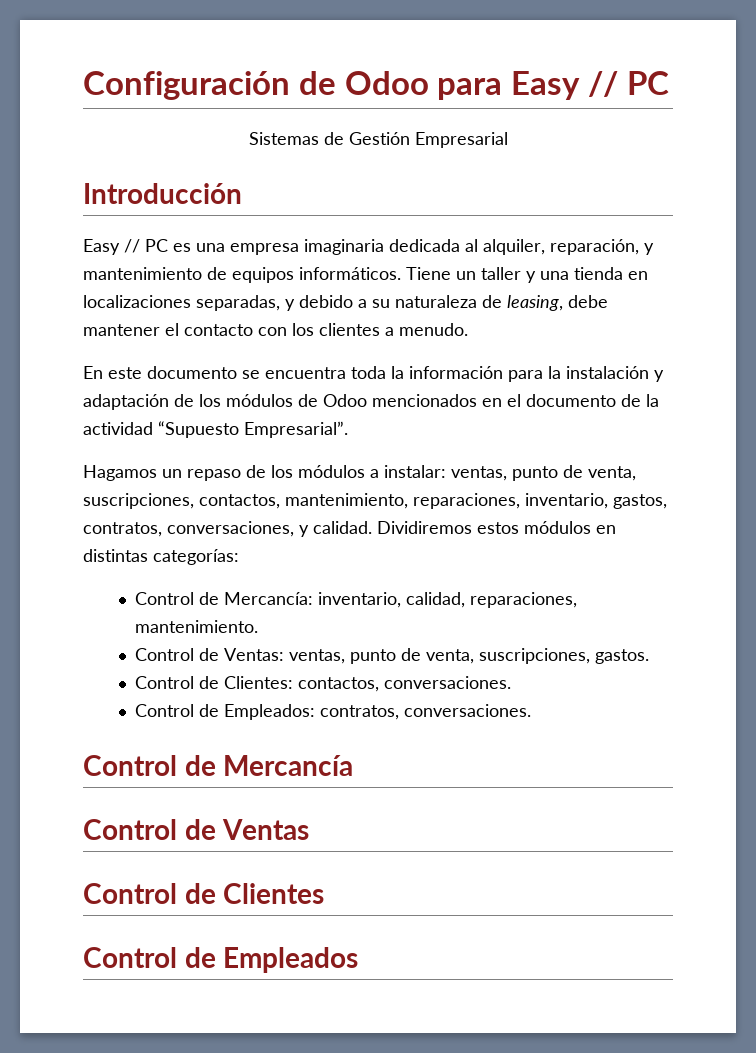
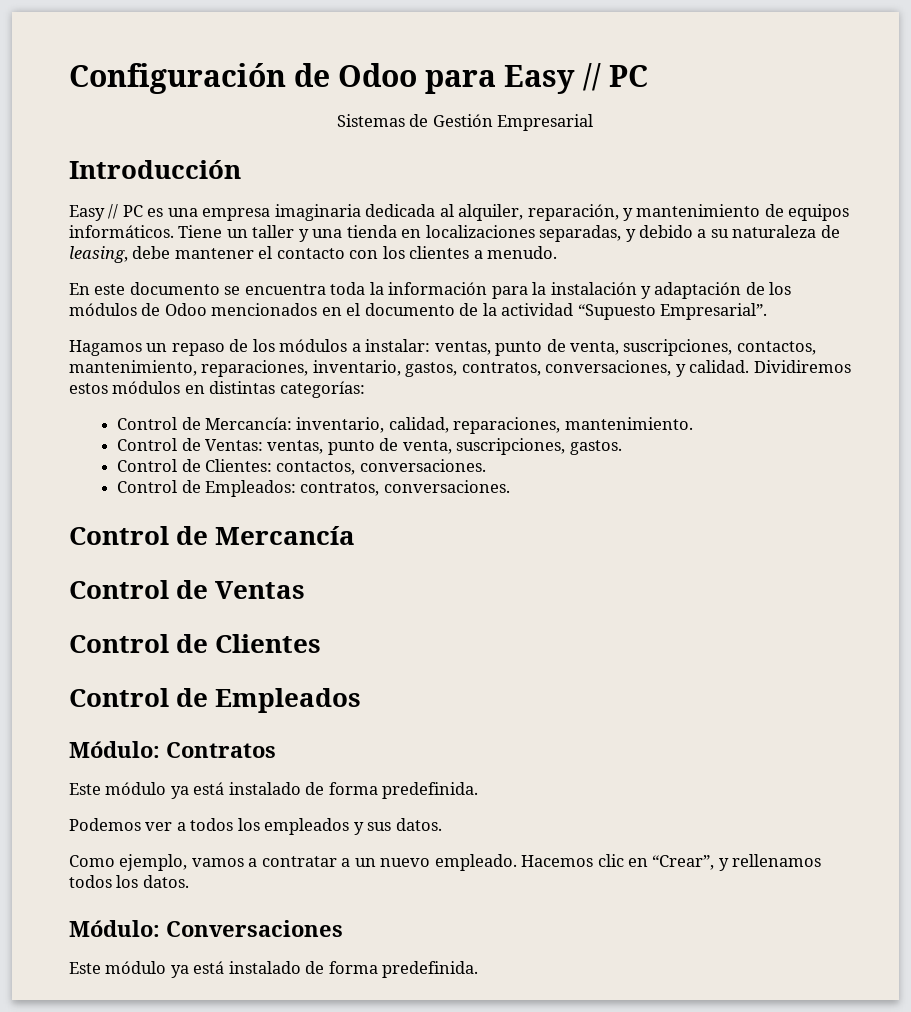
(359, 960) none -> [69,741,276,758] [69,782,479,799] [69,818,442,835] [69,854,822,871] [69,875,189,888] [69,920,343,937] [69,961,479,978] // Módulo: Contratos // Este módulo ya está instalado de forma predefinida. // Podemos ver a todos los empleados y sus datos. // Como ejemplo, vamos a contratar a un nuevo empleado. Hacemos clic en “Crear”, y rellenamos todos los datos. // Módulo: Conversaciones // Este módulo ya está instalado de forma predefinida.

